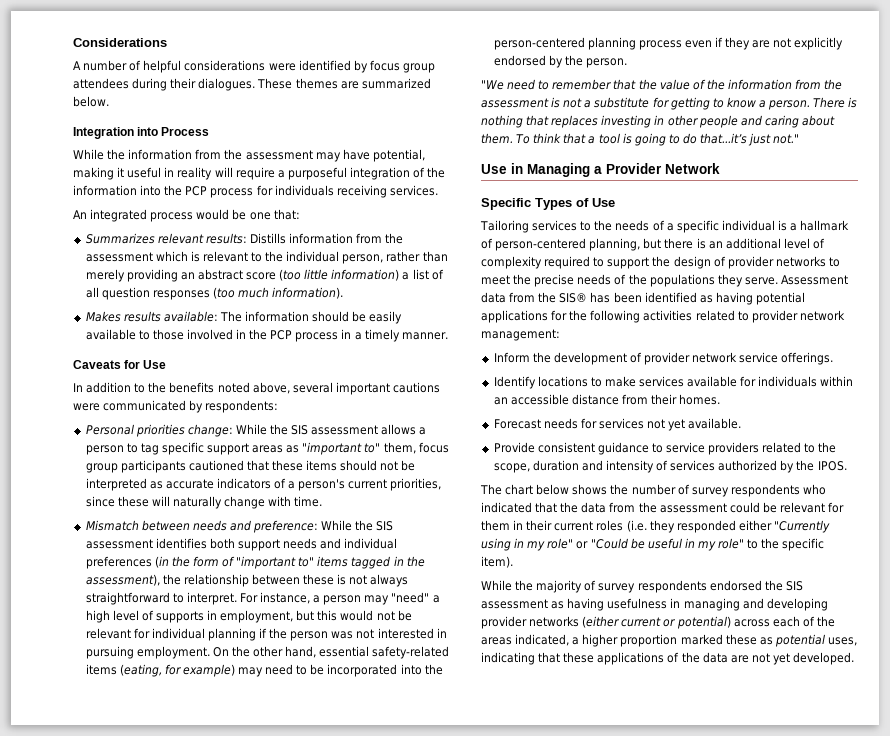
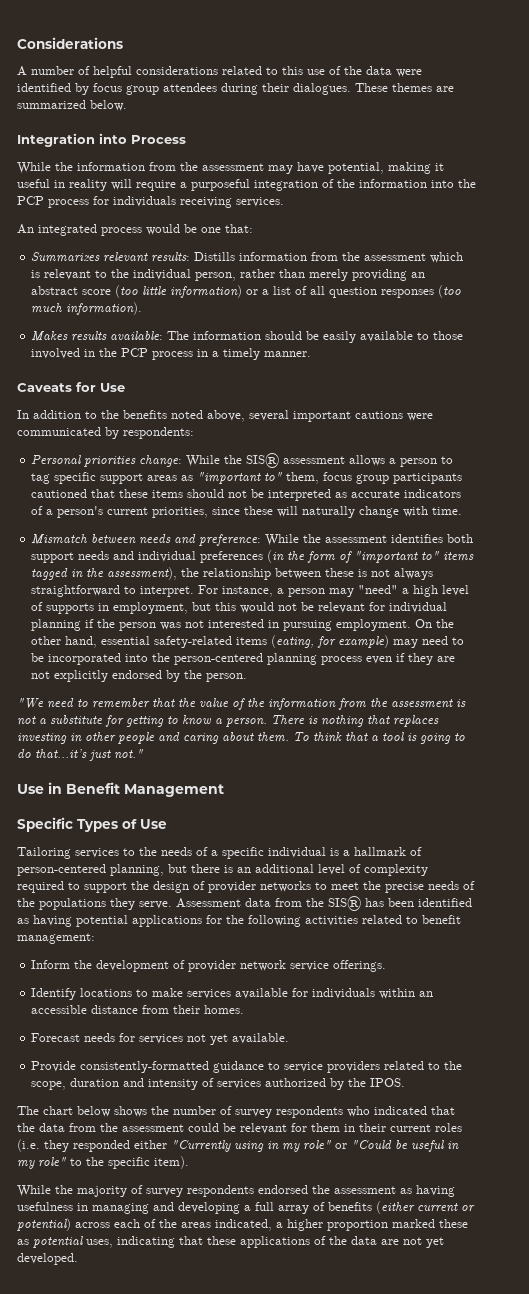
(266, 65) none -> [222,66,392,75] related to this use of the data
(400, 275) none -> [246,289,259,295] or
[291,425,309,435] SIS -> [246,453,280,468] SIS®
[376,521,394,531] SIS -> (322, 538) none
[527,163,720,177] Managing a Provider Network -> [66,782,224,797] Benefit Management
[751,310,845,323] provider network -> [422,915,461,924] benefit
[537,442,595,453] consistent -> [80,1061,210,1073] consistently-formatted
[785,581,803,591] SIS -> (330, 1189) none
[481,616,580,629] provider networks -> [244,1202,372,1214] a full array of benefits

